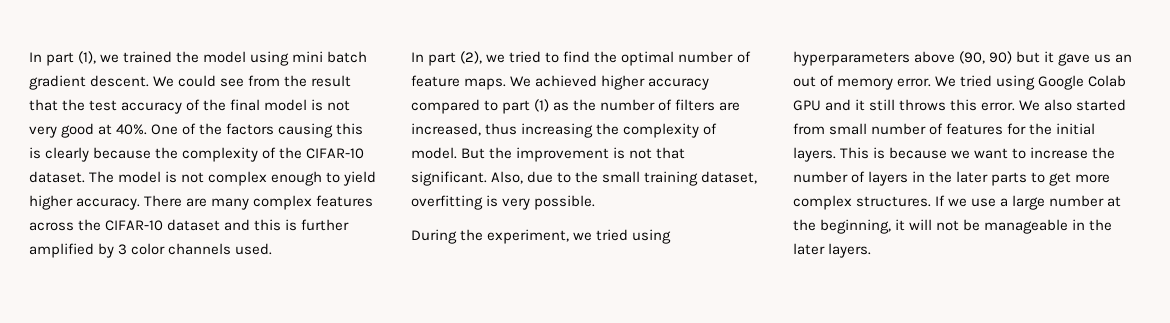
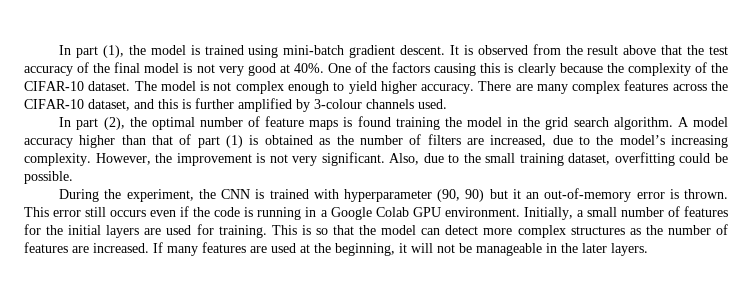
[100,51,368,66] [29,75,245,90] we trained the model using mini batch gradient descent. We could see -> [128,45,528,58] the model is trained using mini-batch gradient descent. It is observed
(352, 81) none -> [623,45,657,55] above
[167,219,221,231] dataset -> [88,99,130,111] dataset,
[118,243,166,255] 3 color -> [314,99,362,109] 3-colour
[486,51,591,63] we tried to find -> (125, 123) none
[464,75,710,90] [411,99,550,114] maps. We achieved higher accuracy compared to part (1) -> [309,116,728,130] [24,134,313,148] maps is found training the model in the grid search algorithm. A model accuracy higher than that of part (1) is obtained
[485,123,718,138] [411,147,486,159] thus increasing the complexity of model. But -> [552,135,729,148] [24,153,151,166] due to the model’s increasing complexity. However,
[656,147,686,159] that -> [292,156,318,166] very
[486,195,531,210] is very -> [679,153,728,163] could be
[573,229,672,244] [793,51,1133,66] [793,75,1127,90] [793,99,1127,111] [793,123,825,135] we tried using hyperparameters above (90, 90) but it gave us an out of memory error. We tried using Google Colab GPU and it still throws this error. We also started from -> [198,188,729,202] [24,206,584,220] the CNN is trained with hyperparameter (90, 90) but it an out-of-memory error is thrown. This error still occurs even if the code is running in a Google Colab GPU environment. Initially, a
[793,147,1116,162] [793,171,1111,186] [793,195,1105,210] layers. This is because we want to increase the number of layers in the later parts to get more complex structures. If we use a large number -> [106,224,728,238] [24,242,296,256] layers are used for training. This is so that the model can detect more complex structures as the number of features are increased. If many features are used

